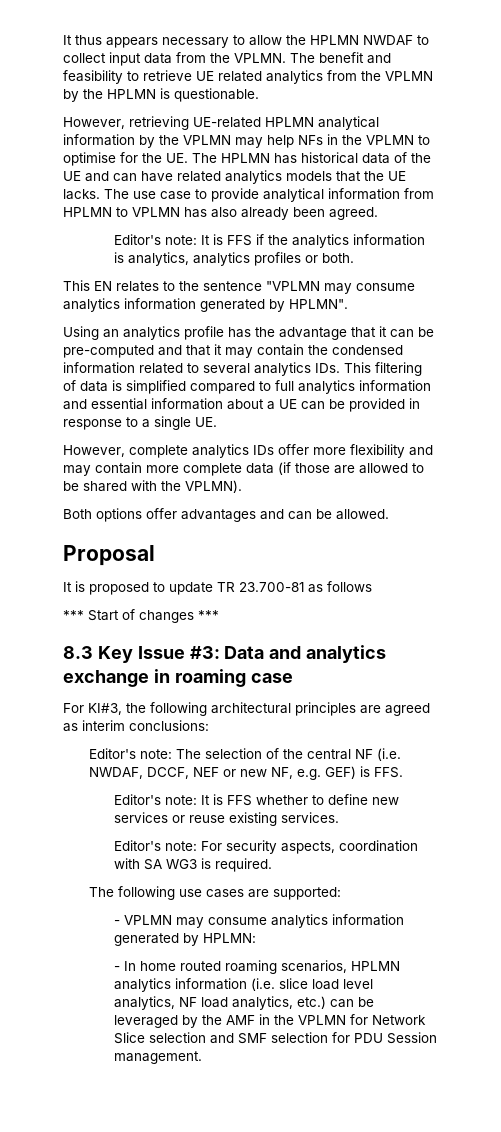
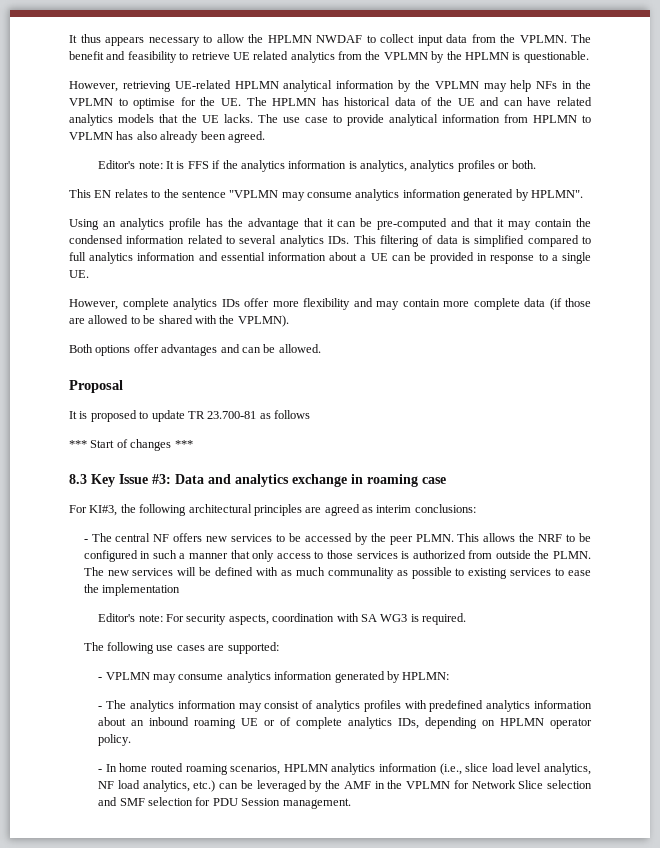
[88,748,401,761] [88,766,403,780] [114,794,400,806] [114,812,340,826] Editor's note: The selection of the central NF (i.e. NWDAF, DCCF, NEF or new NF, e.g. GEF) is FFS. // Editor's note: It is FFS whether to define new services or reuse existing services. -> [83,533,592,545] [83,550,591,562] [83,567,591,579] [83,584,181,596] - The central NF offers new services to be accessed by the peer PLMN. This allows the NRF to be configured in such a manner that only access to those services is authorized from outside the PLMN. The new services will be defined with as much communality as possible to existing services to ease the implementation
(257, 938) none -> [98,700,592,712] [98,717,592,729] [98,734,132,746] // - The analytics information may consist of analytics profiles with predefined analytics information about an inbound roaming UE or of complete analytics IDs, depending on HPLMN operator policy.
[251,978,276,991] (i.e. -> [439,763,462,775] (i.e.,

